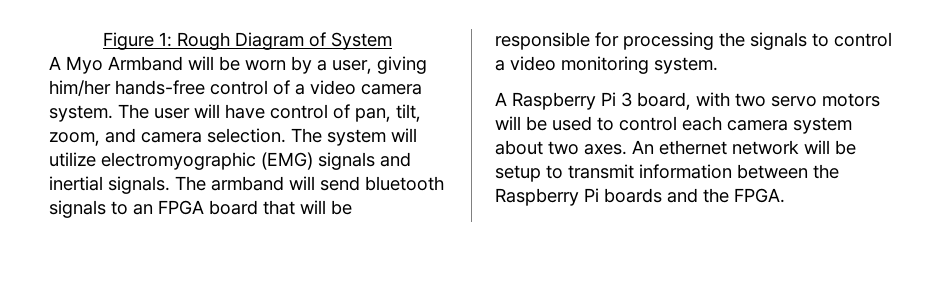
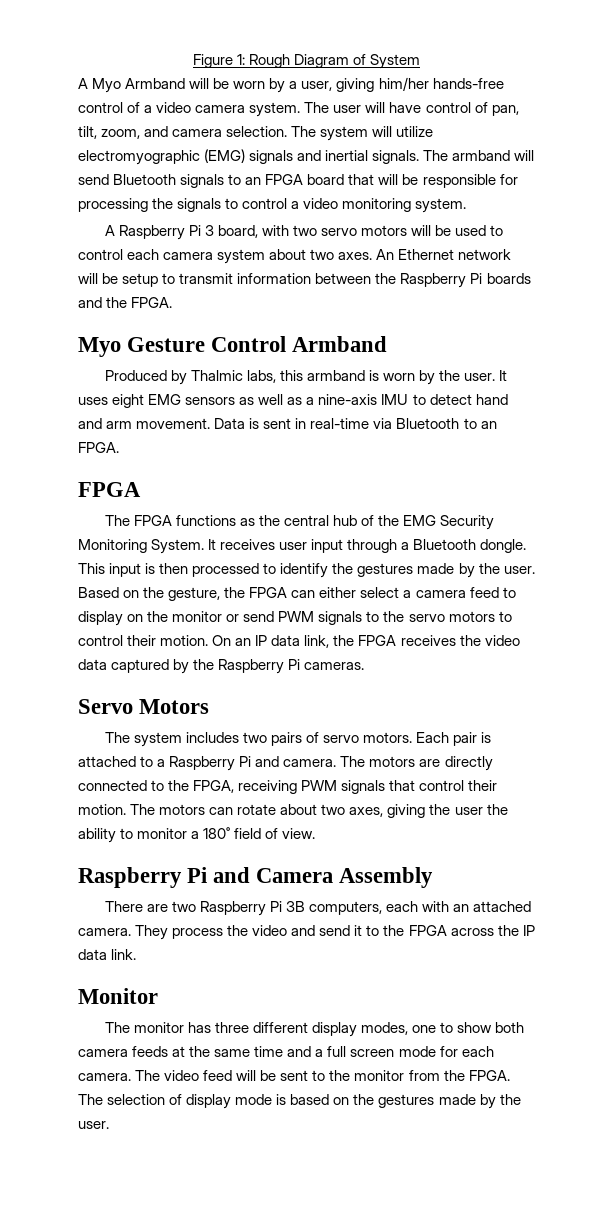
[365,176,444,191] bluetooth -> [113,174,177,185] Bluetooth
[659,140,727,155] ethernet -> [398,249,455,260] Ethernet
(785, 195) none -> [78,336,388,357] [104,370,508,385] [78,394,508,408] [78,418,497,429] [78,442,119,453] [78,482,141,497] [104,515,495,530] [78,539,527,554] [78,563,535,578] [78,587,516,601] [78,611,512,626] [78,635,520,648] [78,659,365,674] [78,699,210,714] [104,732,492,747] [78,756,493,771] [78,780,498,794] [78,804,508,818] [78,827,316,843] [78,867,434,888] [104,901,532,916] [78,925,535,940] [78,949,137,960] [78,988,158,1004] [104,1022,525,1037] [78,1046,494,1057] [78,1070,510,1081] [78,1094,521,1109] [78,1121,109,1129] // Myo Gesture Control Armband // Produced by Thalmic labs, this armband is worn by the user. It uses eight EMG sensors as well as a nine-axis IMU to detect hand and arm movement. Data is sent in real-time via Bluetooth to an FPGA. // FPGA // The FPGA functions as the central hub of the EMG Security Monitoring System. It receives user input through a Bluetooth dongle. This input is then processed to identify the gestures made by the user. Based on the gesture, the FPGA can either select a camera feed to display on the monitor or send PWM signals to the servo motors to control their motion. On an IP data link, the FPGA receives the video data captured by the Raspberry Pi cameras. // Servo Motors // The system includes two pairs of servo motors. Each pair is attached to a Raspberry Pi and camera. The motors are directly connected to the FPGA, receiving PWM signals that control their motion. The motors can rotate about two axes, giving the user the ability to monitor a 180˚ field of view. // Raspberry Pi and Camera Assembly // There are two Raspberry Pi 3B computers, each with an attached camera. They process the video and send it to the FPGA across the IP data link. // Monitor // The monitor has three different display modes, one to show both camera feeds at the same time and a full screen mode for each camera. The video feed will be sent to the monitor from the FPGA. The selection of display mode is based on the gestures made by the user.

